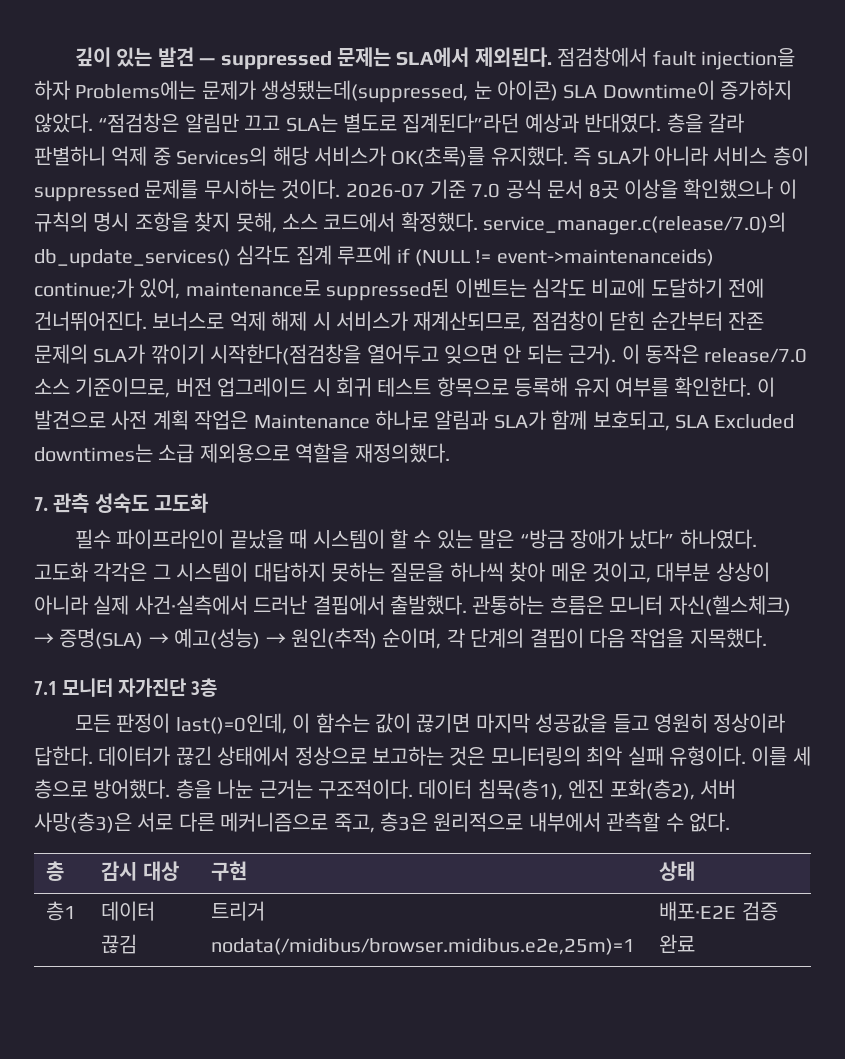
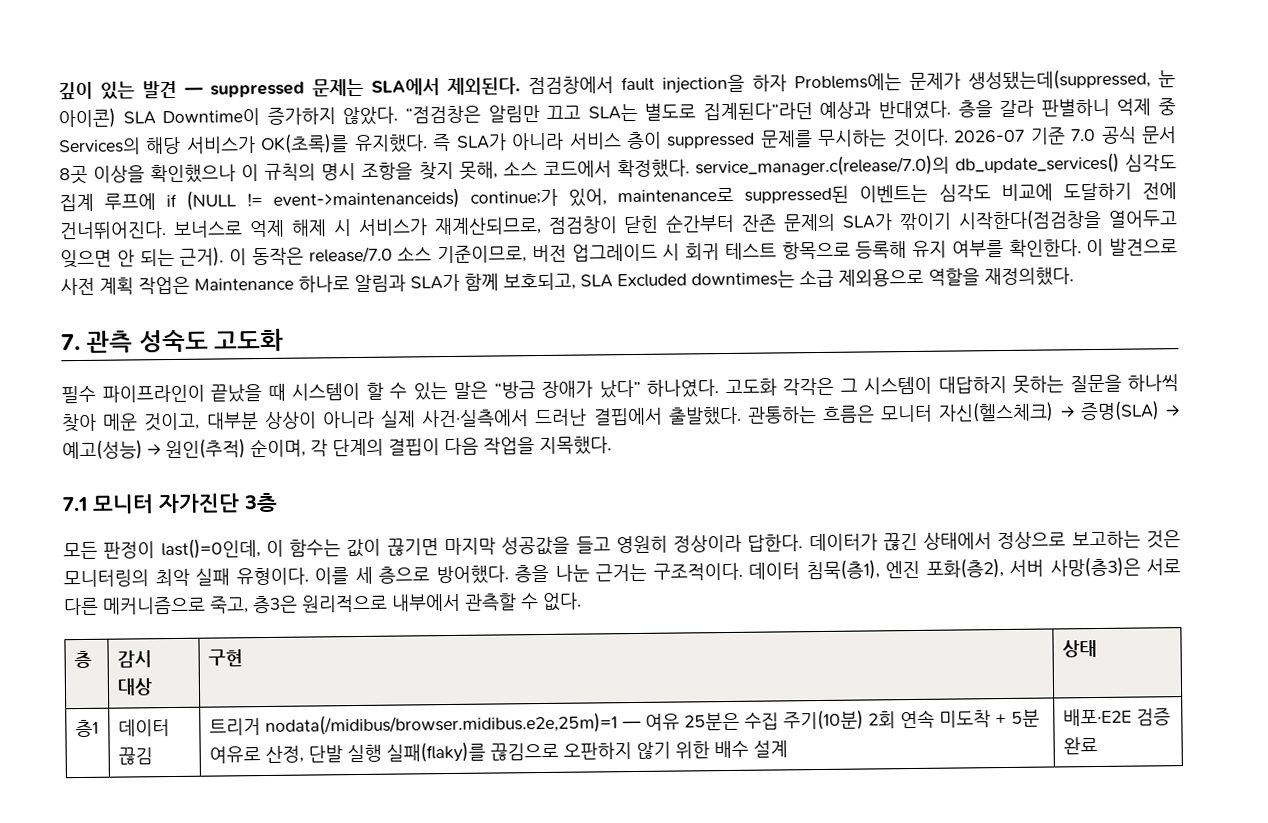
(636, 946) none -> [621,709,1040,731] [208,740,788,764] — 여유 25분은 수집 주기(10분) 2회 연속 미도착 + 5분 여유로 산정, 단발 실행 실패(flaky)를 끊김으로 오판하지 않기 위한 배수 설계

